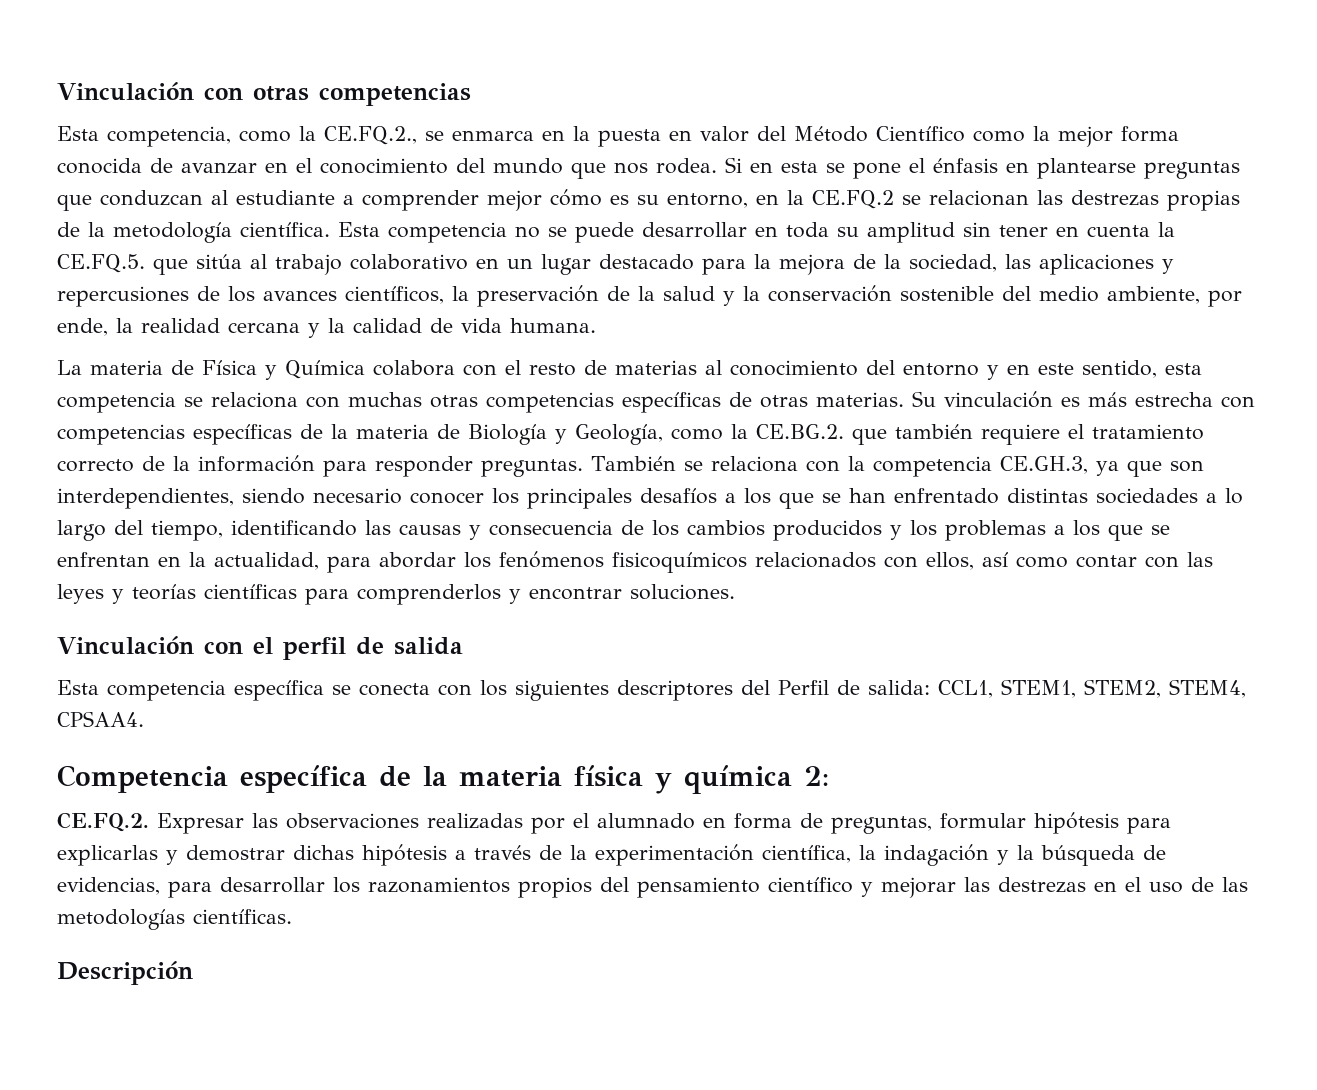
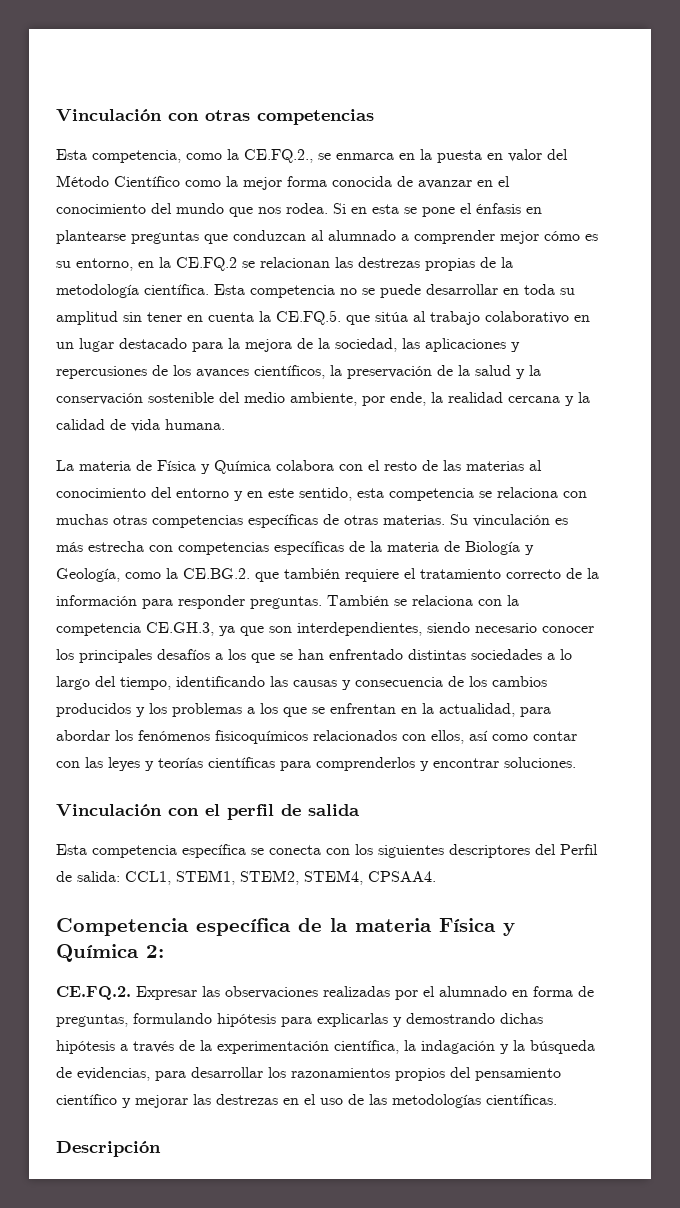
[236,190,335,205] estudiante -> [328,230,396,241] alumnado
(607, 367) none -> [443,460,461,471] las
[574,765,792,794] física y química -> [439,918,515,936] [56,944,139,962] Física y Química
[940,813,1026,829] formular -> [133,1013,212,1024] formulando
[186,845,285,861] demostrar -> [406,1013,495,1024] demostrando

